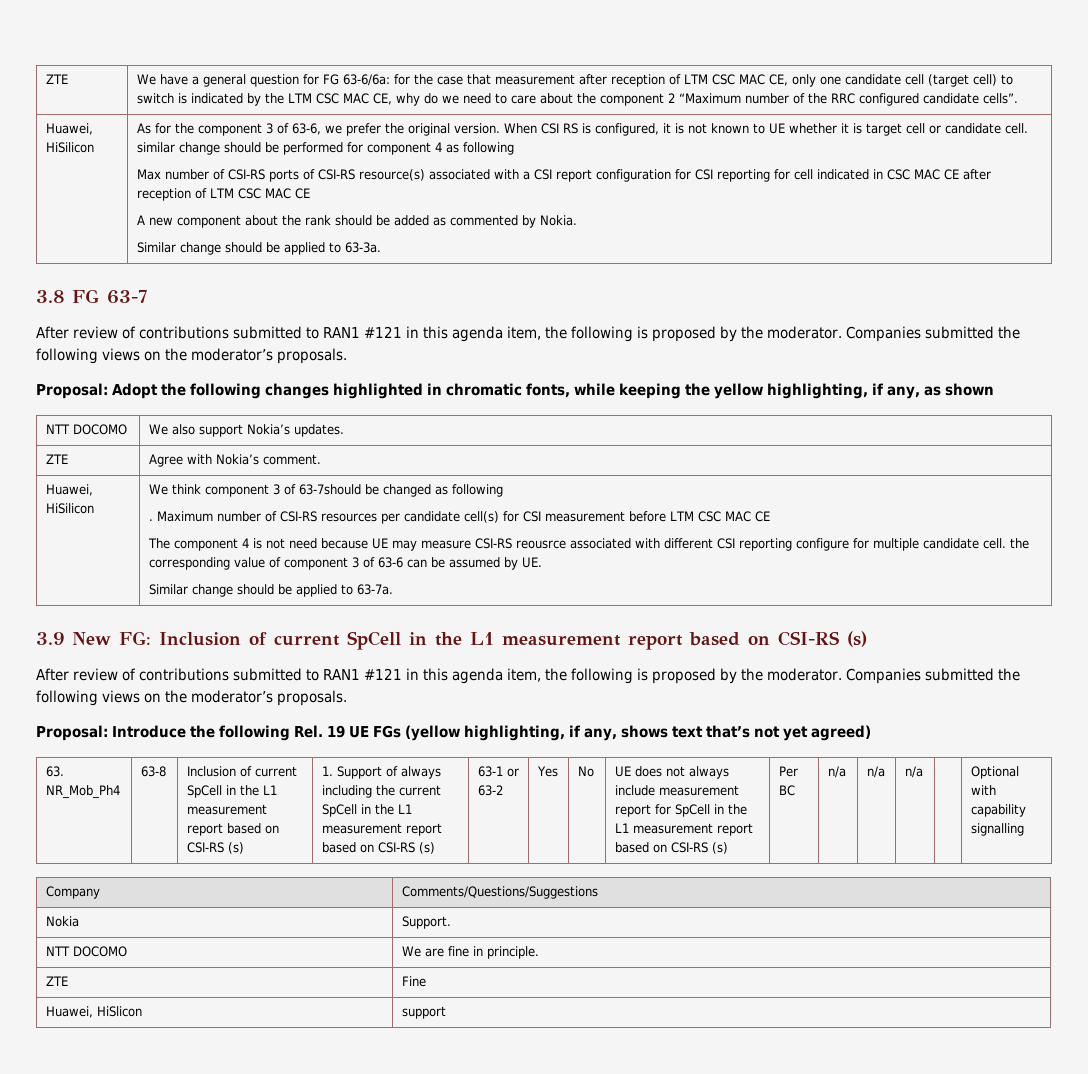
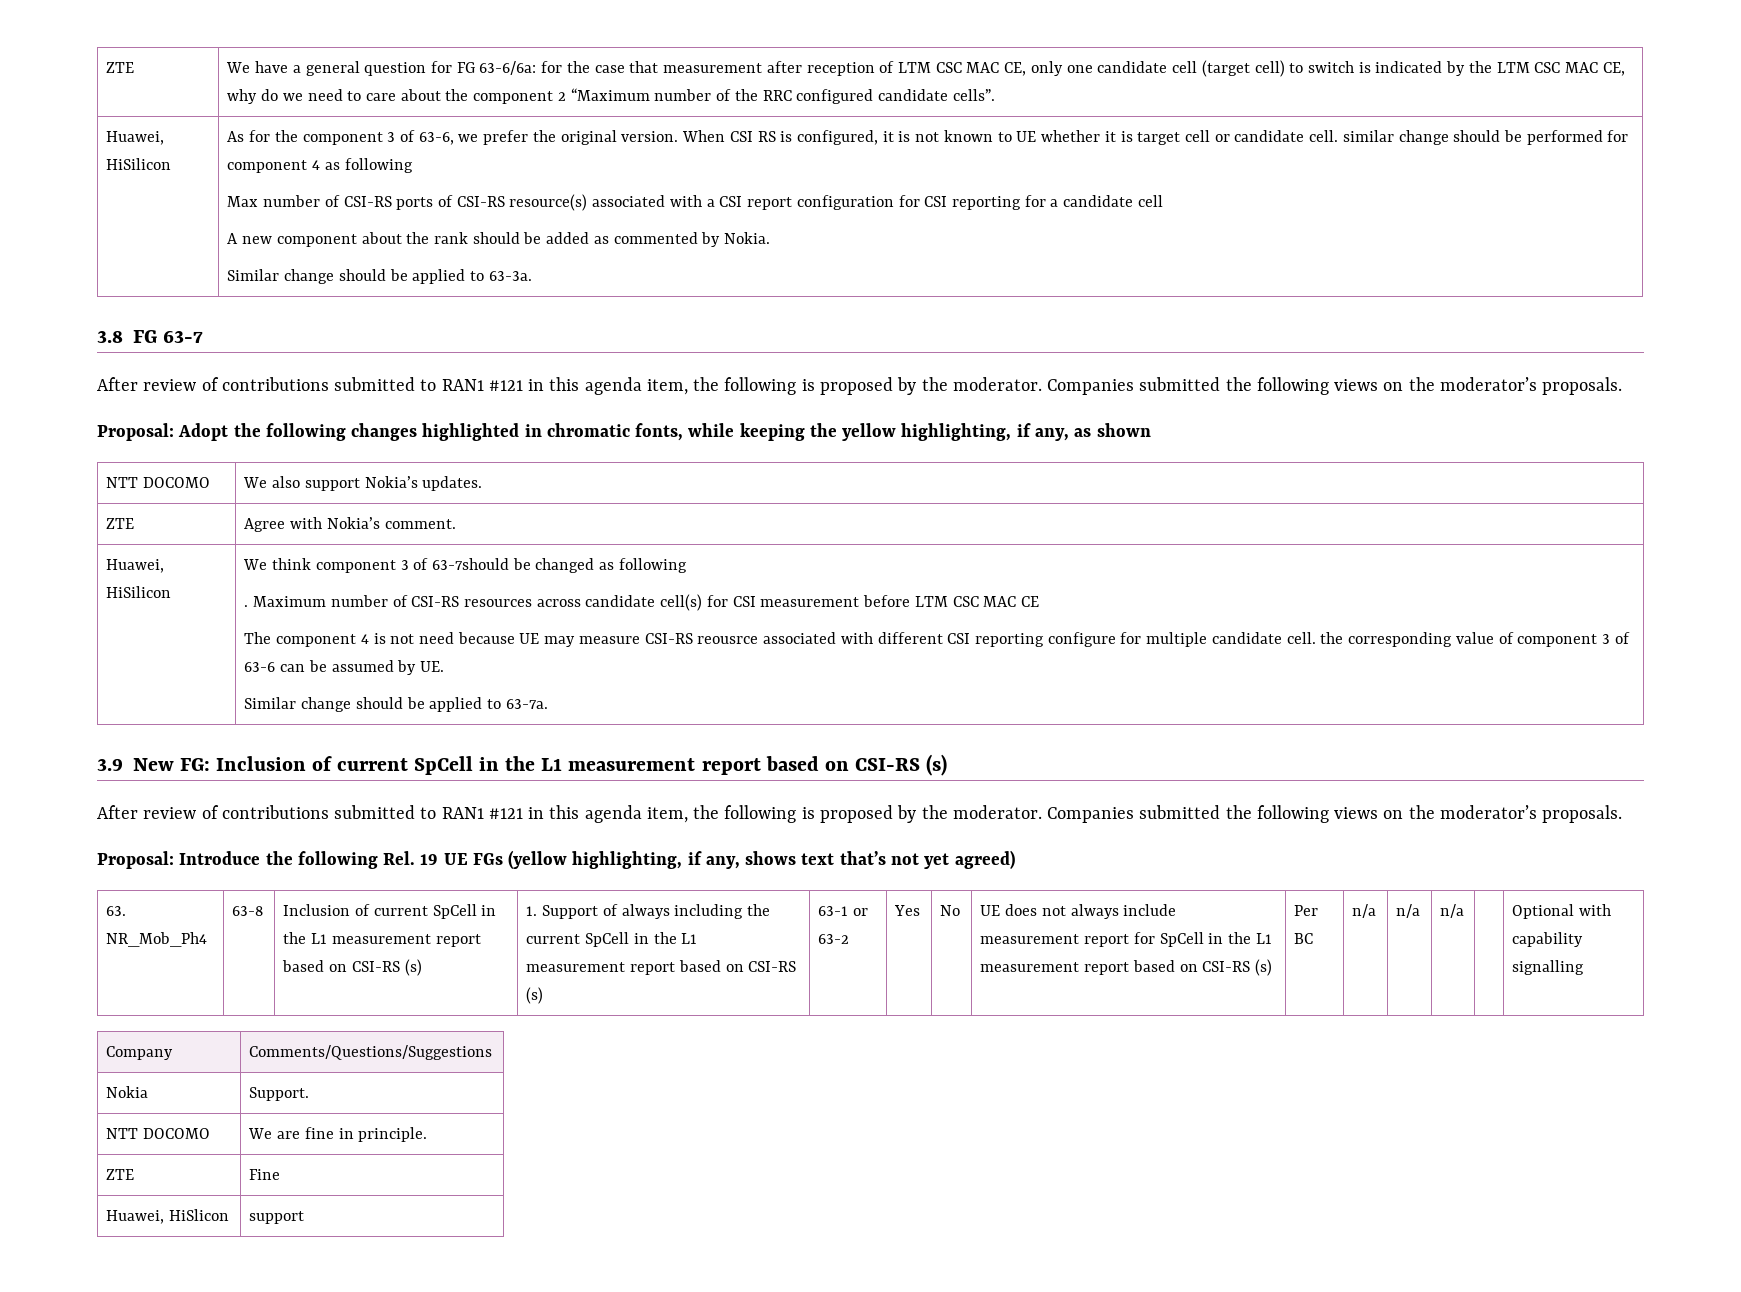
[793,169,991,180] [136,188,310,201] cell indicated in CSC MAC CE after reception of LTM CSC MAC CE -> [1050,195,1163,207] a candidate cell
[380,513,400,524] per -> [536,599,581,607] across

